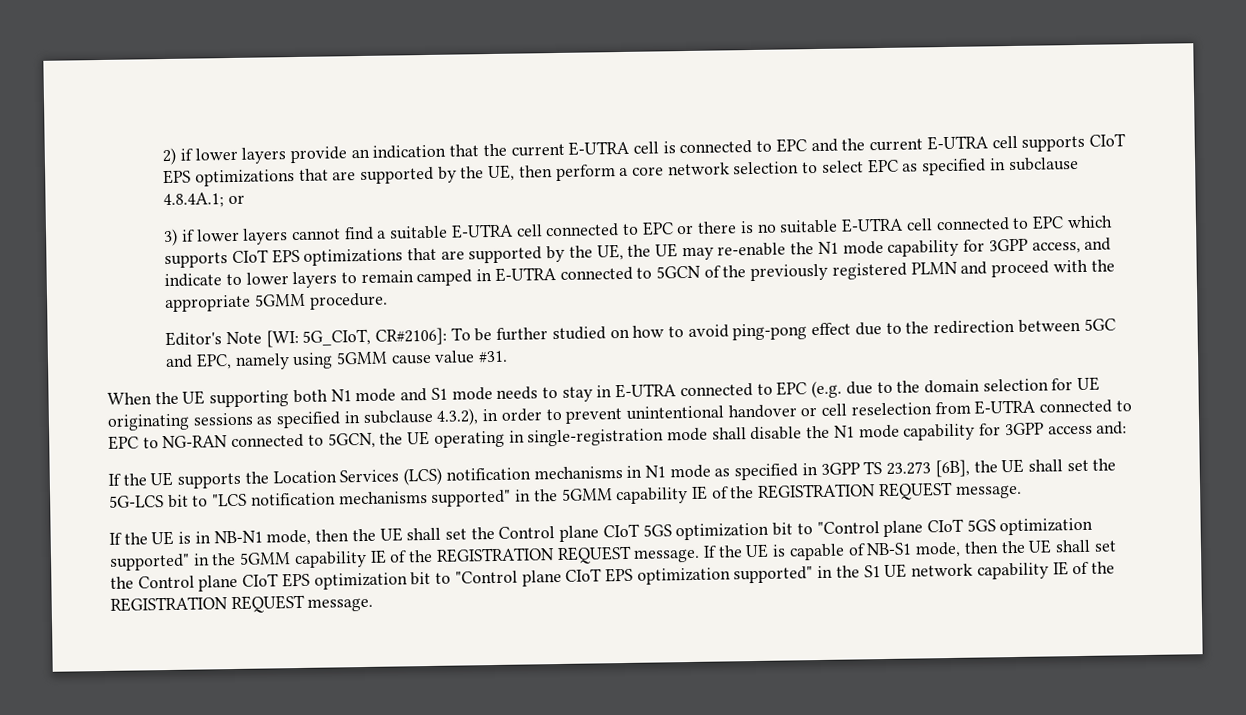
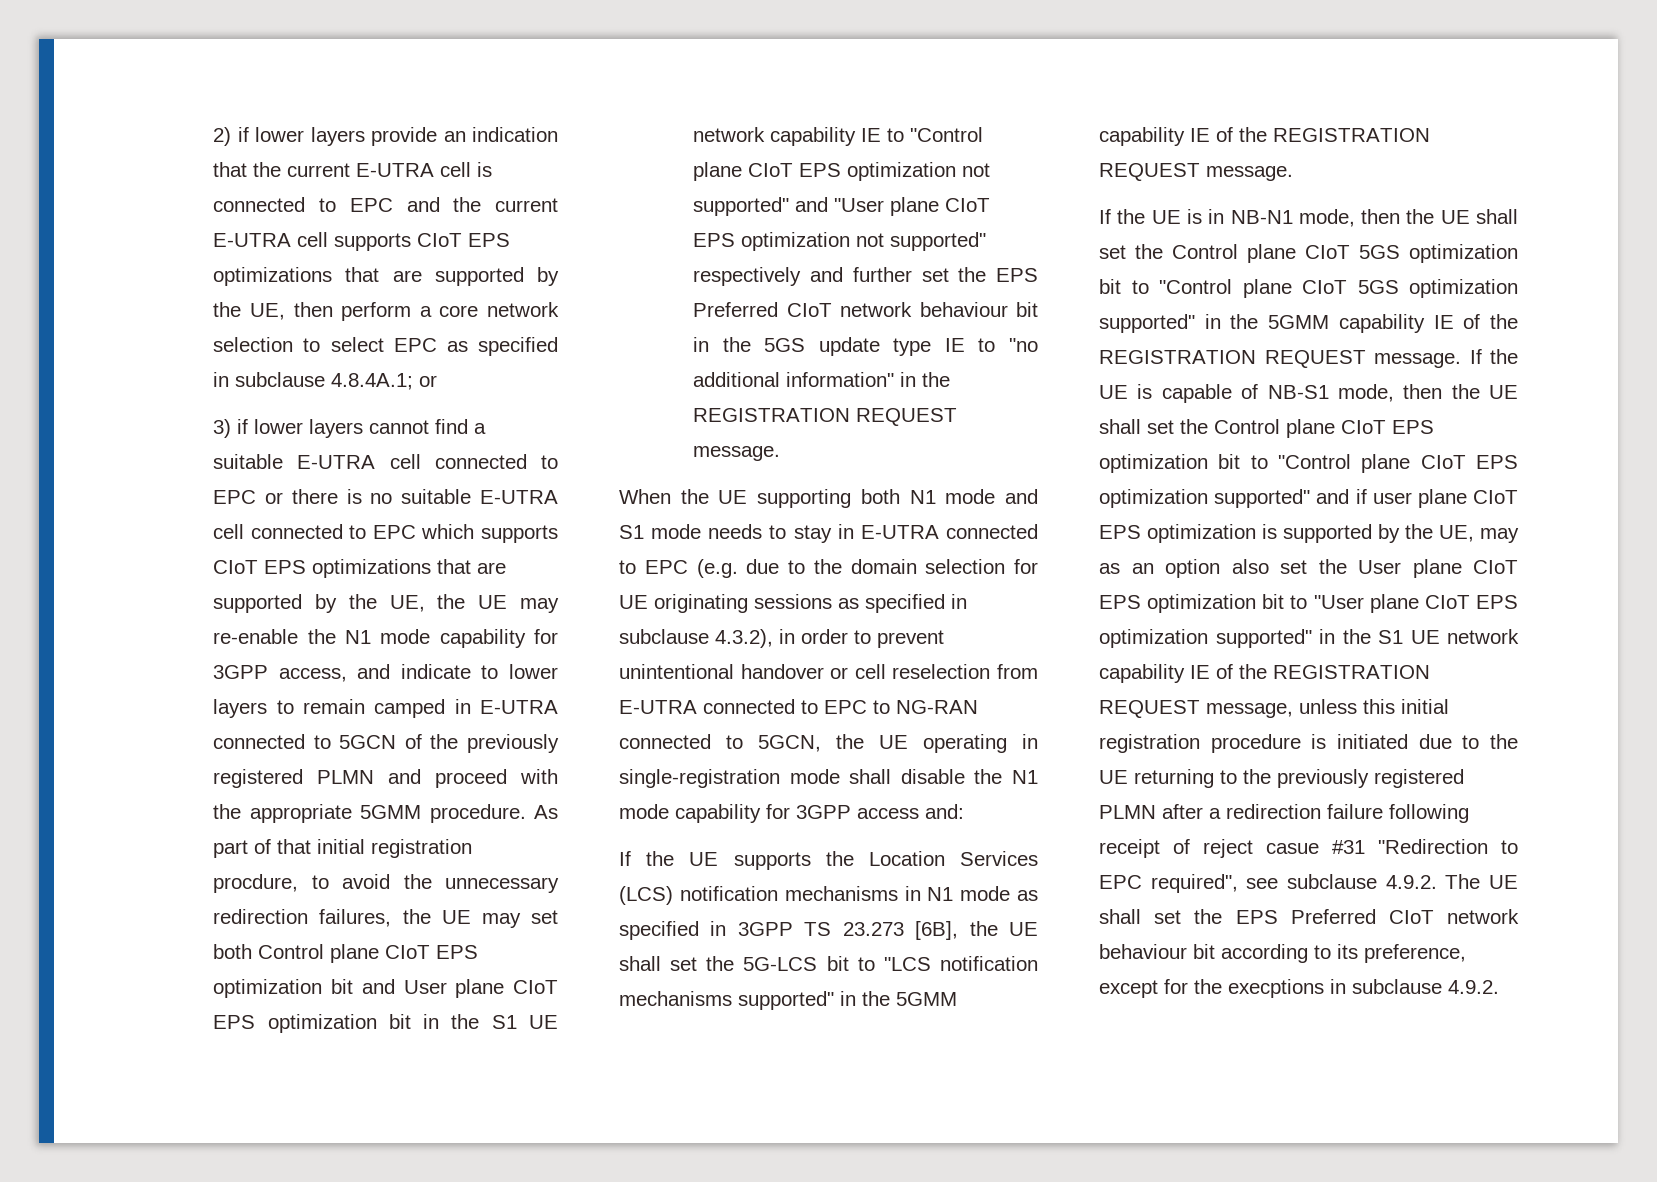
[165,318,1116,348] [165,350,509,370] // Editor's Note [WI: 5G_CIoT, CR#2106]: To be further studied on how to avoid ping-pong effect due to the redirection between 5GC and EPC, namely using 5GMM cause value #31. -> [534,805,558,819] [213,839,473,858] [213,874,559,893] [213,909,558,928] [213,944,479,963] [213,979,558,998] [213,1014,558,1033] [693,127,984,146] [693,162,991,181] [693,197,991,216] [693,232,987,251] [693,267,1038,286] [693,302,1038,317] [693,337,1038,356] [693,372,951,387] [693,408,958,426] [693,446,781,461] As part of that initial registration procdure, to avoid the unnecessary redirection failures, the UE may set both Control plane CIoT EPS optimization bit and User plane CIoT EPS optimization bit in the S1 UE network capability IE to "Control plane CIoT EPS optimization not supported" and "User plane CIoT EPS optimization not supported" respectively and further set the EPS Preferred CIoT network behaviour bit in the 5GS update type IE to "no additional information" in the REGISTRATION REQUEST message.
(814, 575) none -> [1316,489,1518,508] [1099,524,1519,543] [1099,559,1518,578] [1099,594,1518,613] [1099,629,1312,648] and if user plane CIoT EPS optimization is supported by the UE, may as an option also set the User plane CIoT EPS optimization bit to "User plane CIoT EPS optimization supported"
[307,597,374,612] message. -> [1206,699,1449,718] [1099,734,1518,753] [1099,769,1464,788] [1099,804,1469,823] [1099,839,1518,858] [1099,874,1518,893] [1099,909,1519,924] [1099,944,1466,963] [1099,979,1499,998] message, unless this initial registration procedure is initiated due to the UE returning to the previously registered PLMN after a redirection failure following receipt of reject casue #31 "Redirection to EPC required", see subclause 4.9.2. The UE shall set the EPS Preferred CIoT network behaviour bit according to its preference, except for the execptions in subclause 4.9.2.

